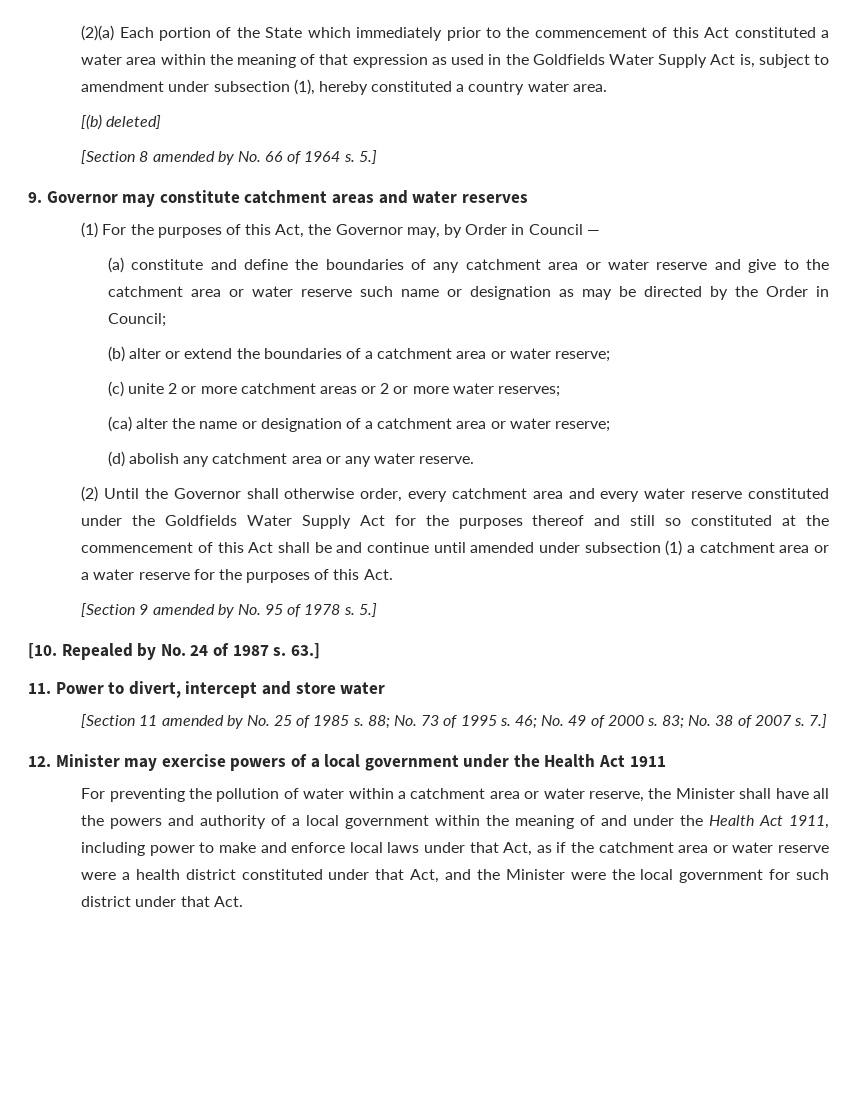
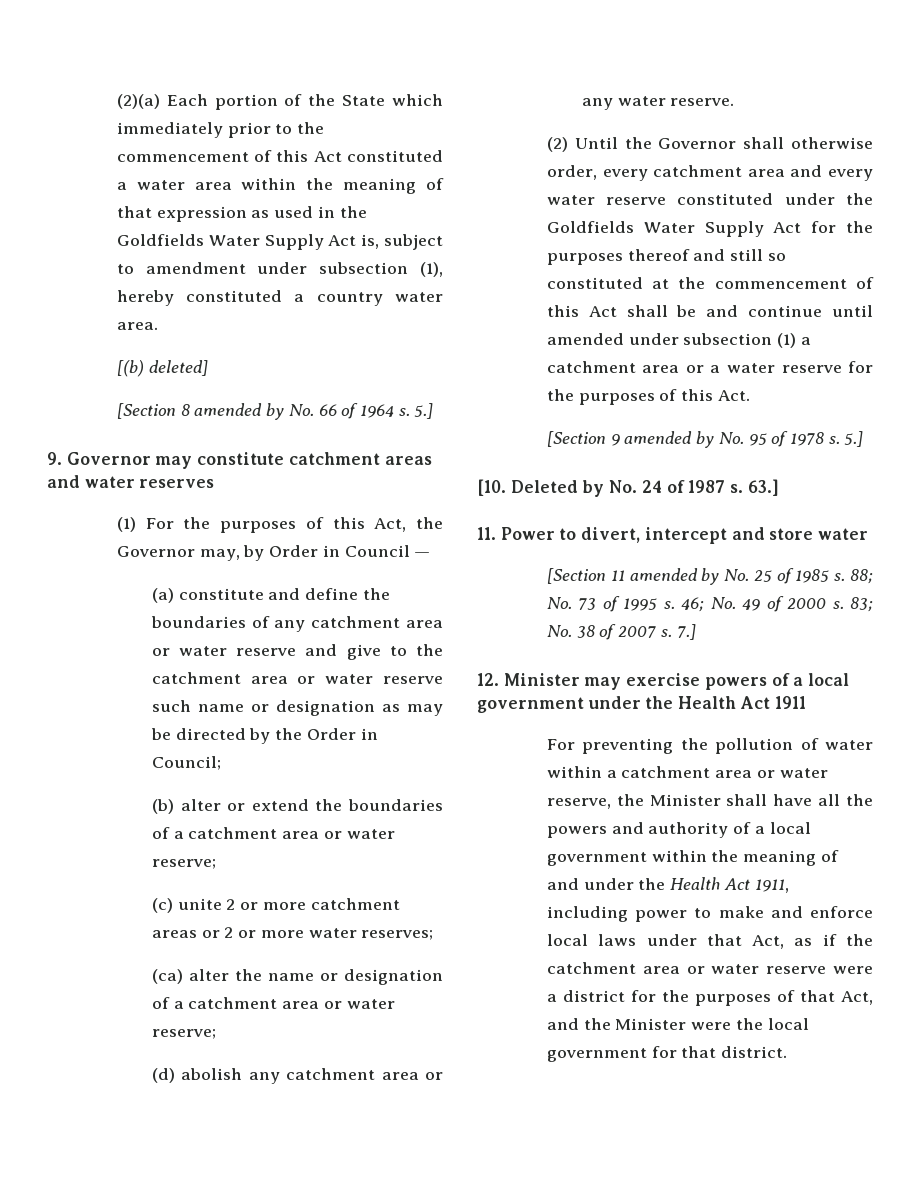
[61,643,133,660] Repealed -> [510,480,578,493] Deleted
[135,869,370,880] health district constituted under -> [562,990,795,1006] district for the purposes of
[796,869,830,880] [81,896,243,907] such district under that Act. -> [681,1046,788,1058] that district.

